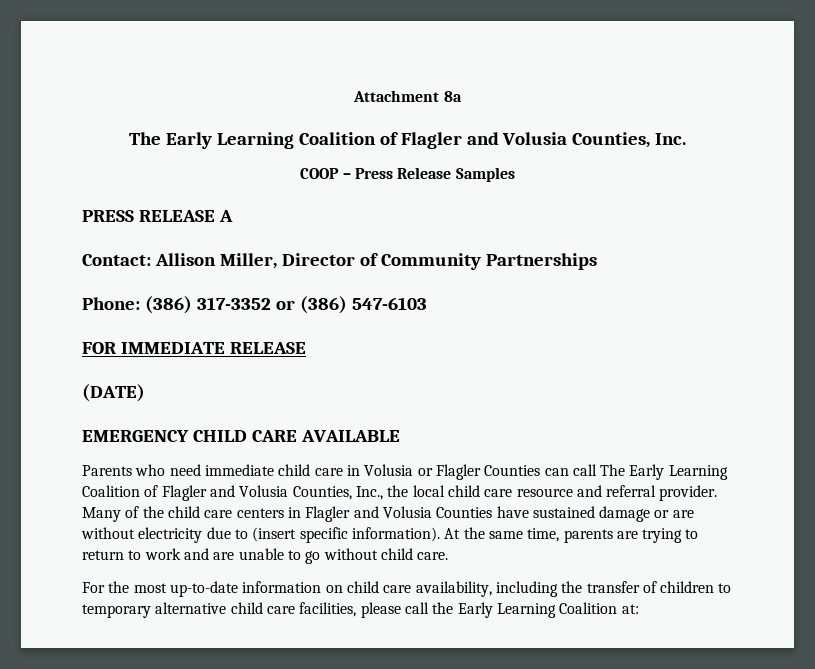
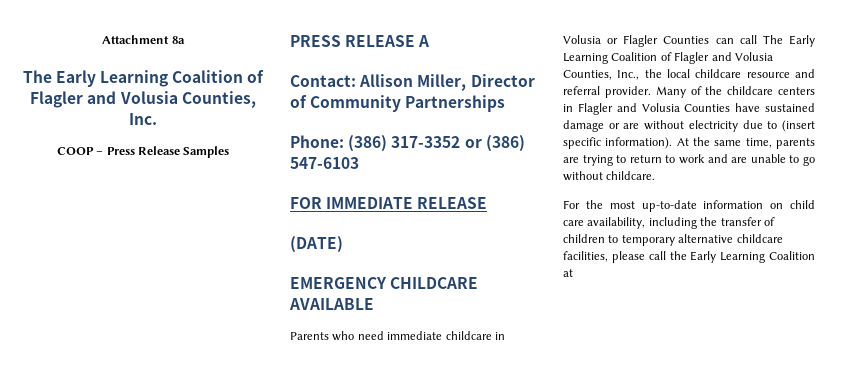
[192,430,297,442] CHILD CARE -> [390,277,479,289] CHILDCARE
[278,464,343,476] child care -> [445,331,492,340] childcare
[447,485,513,497] child care -> [695,69,742,78] childcare
[167,506,233,518] child care -> [727,86,774,95] childcare
[380,548,449,560] child care. -> [606,171,656,180] childcare.
[230,602,295,614] child care -> [736,234,783,243] childcare
[621,604,639,614] at: -> [563,269,573,277] at

